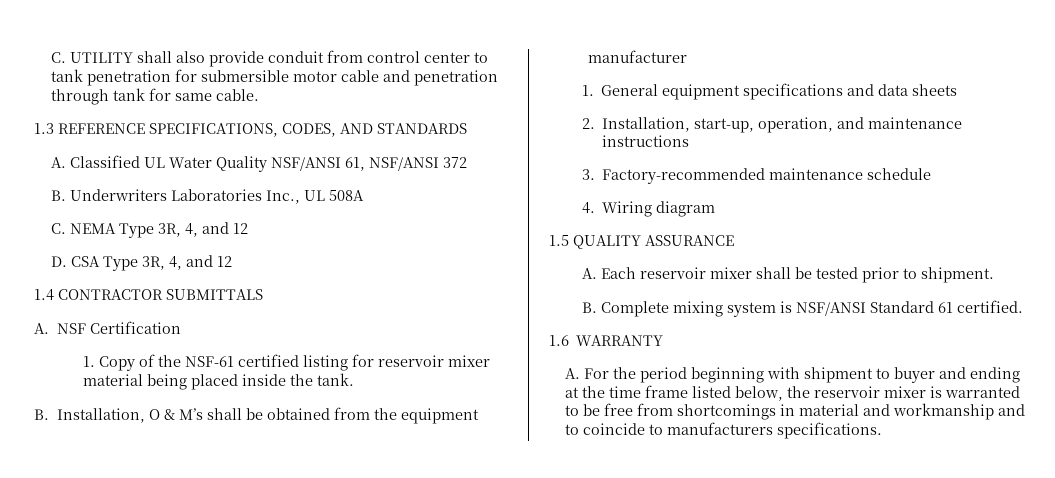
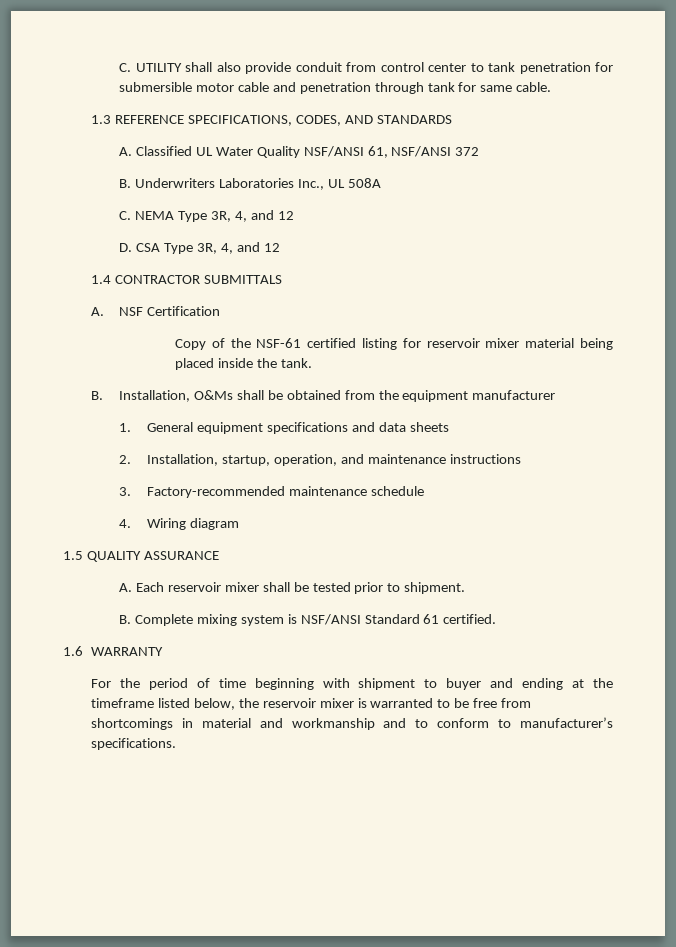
[83,356,96,367] 1. -> (220, 311) none
[148,408,203,420] O & M’s -> [193,390,233,400] O&Ms
[693,118,754,133] start-up, -> [221,455,270,466] startup,
[565,368,581,379] A. -> (164, 651) none
(688, 375) none -> [196,678,246,688] of time
[609,385,689,398] time frame -> [91,698,155,708] timeframe
[583,422,774,435] coincide to manufacturers -> [437,717,613,728] conform to manufacturer’s

